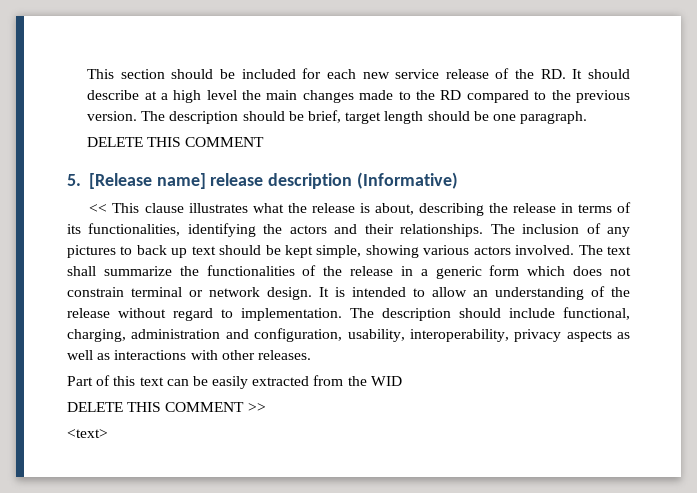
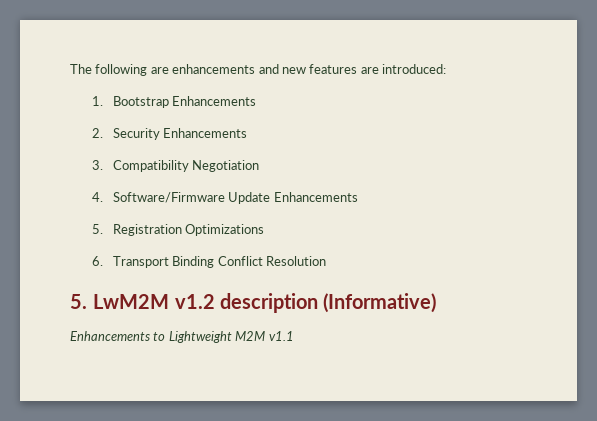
[87,68,630,79] [87,90,631,103] [87,110,588,124] [87,137,265,147] [67,172,459,189] [89,202,631,216] [67,223,630,237] [67,245,632,258] [67,265,632,279] [67,286,630,300] [67,307,630,321] [67,328,630,342] [67,350,311,360] [67,375,402,389] [67,402,266,412] [67,429,108,438] This section should be included for each new service release of the RD. It should describe at a high level the main changes made to the RD compared to the previous version. The description should be brief, target length should be one paragraph. // DELETE THIS COMMENT // 5. [Release name] release description (Informative) // << This clause illustrates what the release is about, describing the release in terms of its functionalities, identifying the actors and their relationships. The inclusion of any pictures to back up text should be kept simple, showing various actors involved. The text shall summarize the functionalities of the release in a generic form which does not constrain terminal or network design. It is intended to allow an understanding of the release without regard to implementation. The description should include functional, charging, administration and configuration, usability, interoperability, privacy aspects as well as interactions with other releases. // Part of this text can be easily extracted from the WID // DELETE THIS COMMENT >> // <text> -> [70,64,446,76] [91,96,257,108] [91,128,248,140] [91,160,260,172] [91,192,358,204] [91,224,265,236] [91,256,327,268] [70,293,437,313] [70,331,294,343] The following are enhancements and new features are introduced: // 1. Bootstrap Enhancements // 2. Security Enhancements // 3. Compatibility Negotiation // 4. Software/Firmware Update Enhancements // 5. Registration Optimizations // 6. Transport Binding Conflict Resolution // 5. LwM2M v1.2 description (Informative) // Enhancements to Lightweight M2M v1.1

